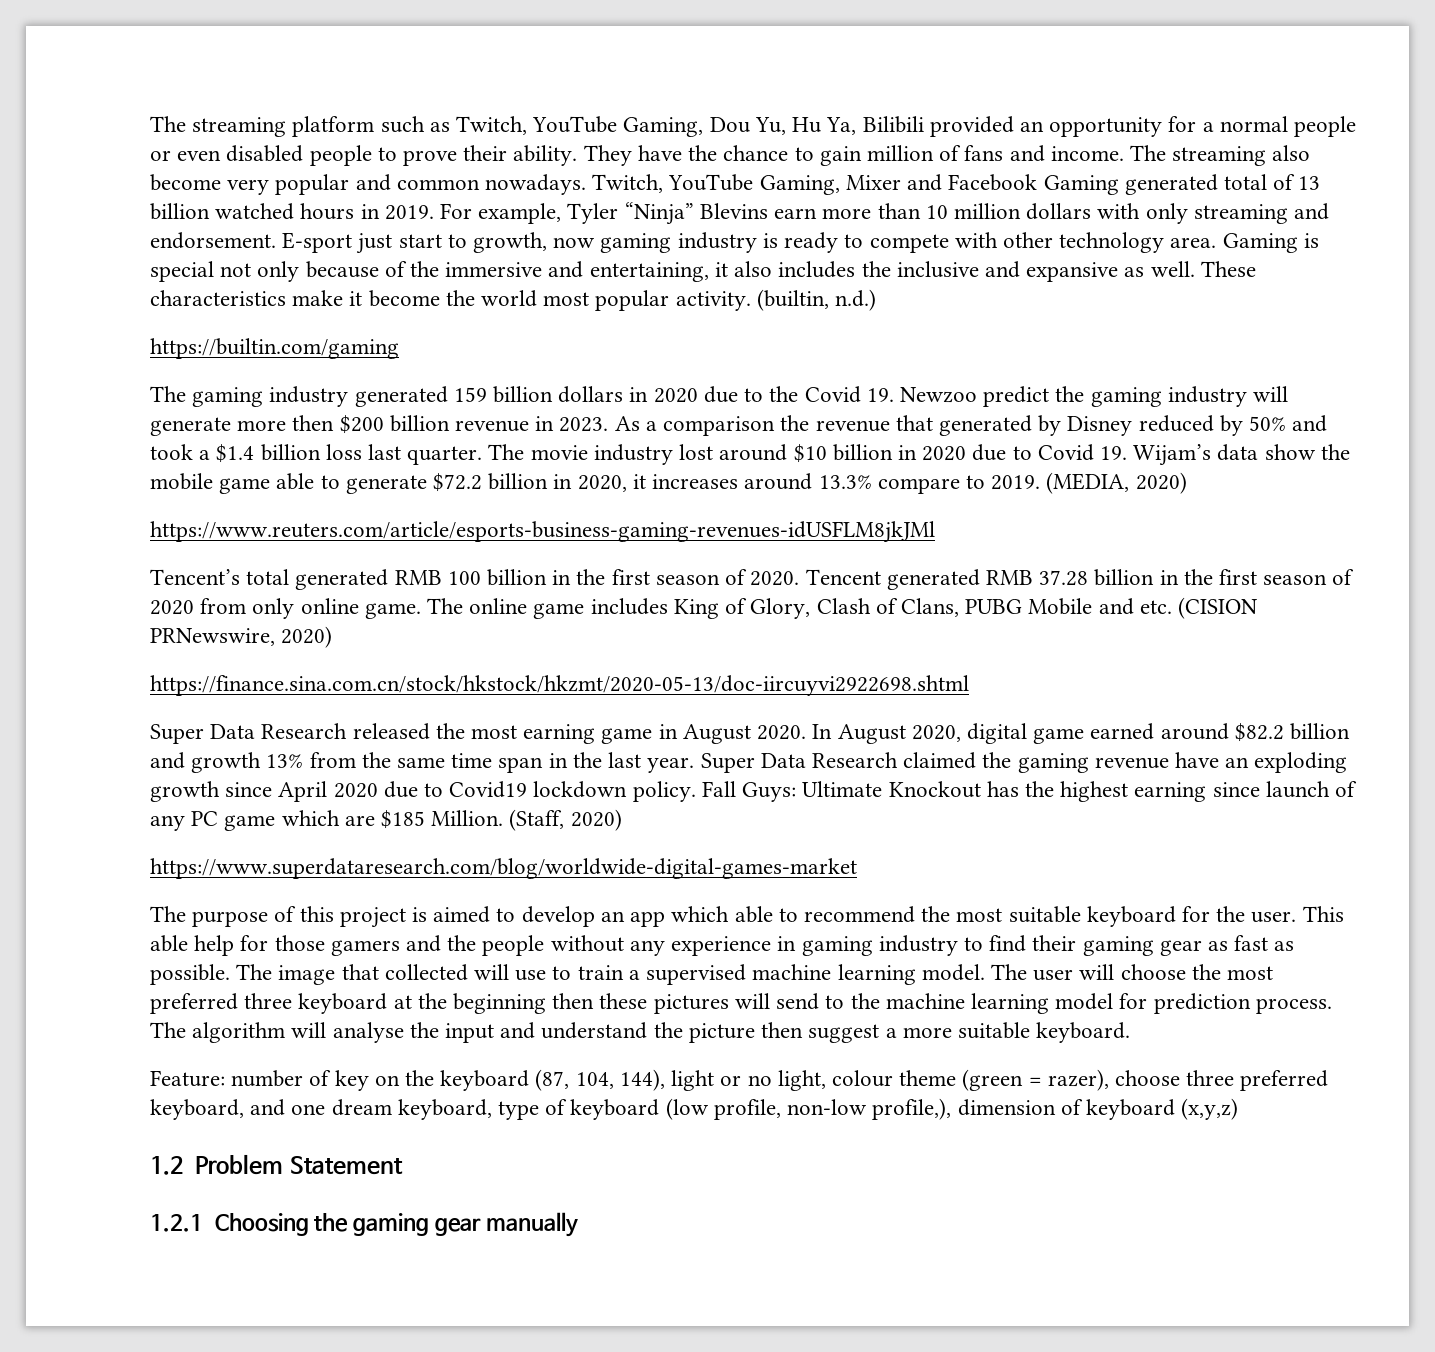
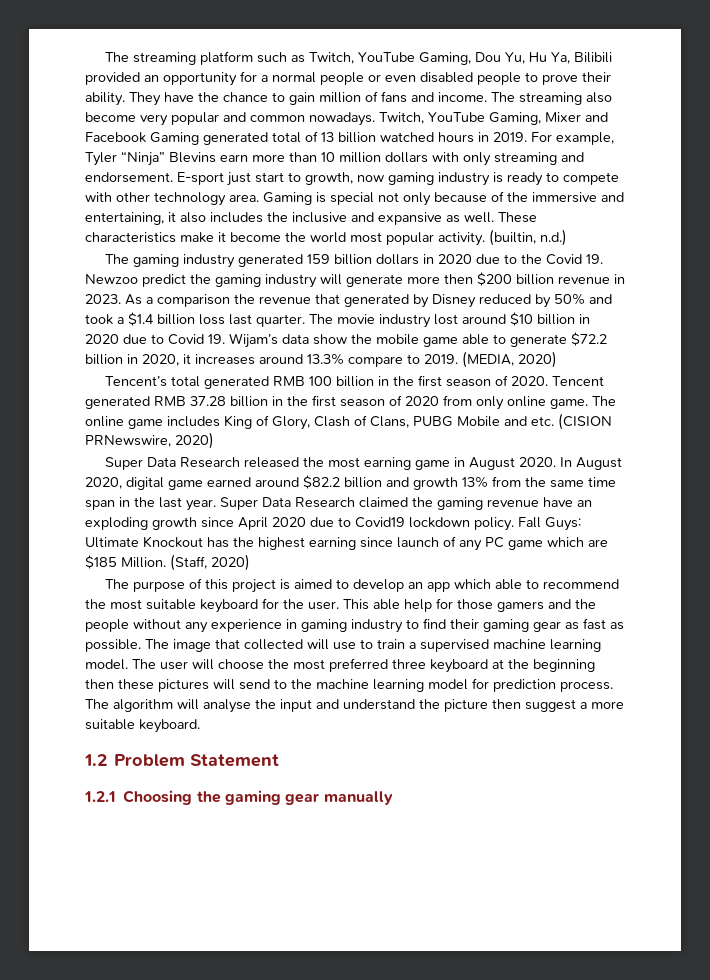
[150,338,399,359] // https://builtin.com/gaming -> (567, 237) none
[150,521,935,543] // https://www.reuters.com/article/esports-business-gaming-revenues-idUSFLM8jkJMl -> (557, 359) none
[150,675,969,696] // https://finance.sina.com.cn/stock/hkstock/hkzmt/2020-05-13/doc-iircuyvi2922698.shtml -> (214, 440) none
[150,858,857,879] // https://www.superdataresearch.com/blog/worldwide-digital-games-market -> (250, 562) none
[150,1069,1329,1091] [150,1098,1239,1120] // Feature: number of key on the keyboard (87, 104, 144), light or no light, colour theme (green = razer), choose three preferred keyboard, and one dream keyboard, type of keyboard (low profile, non-low profile,), dimension of keyboard (x,y,z) -> (200, 726) none

